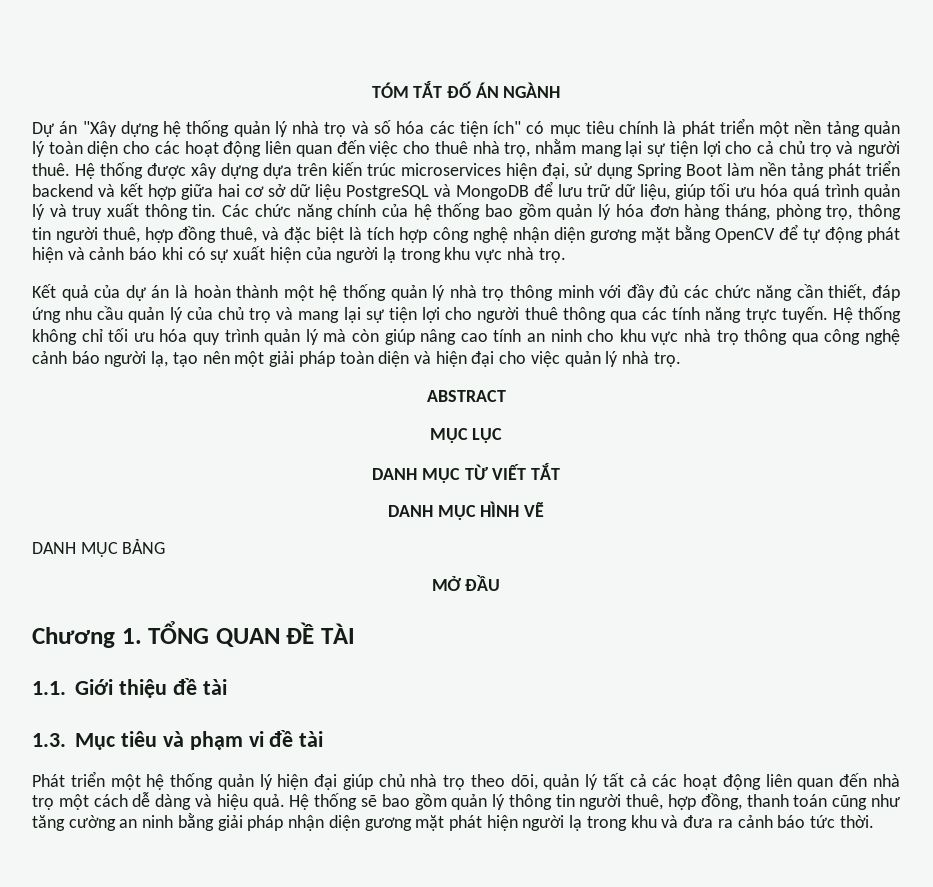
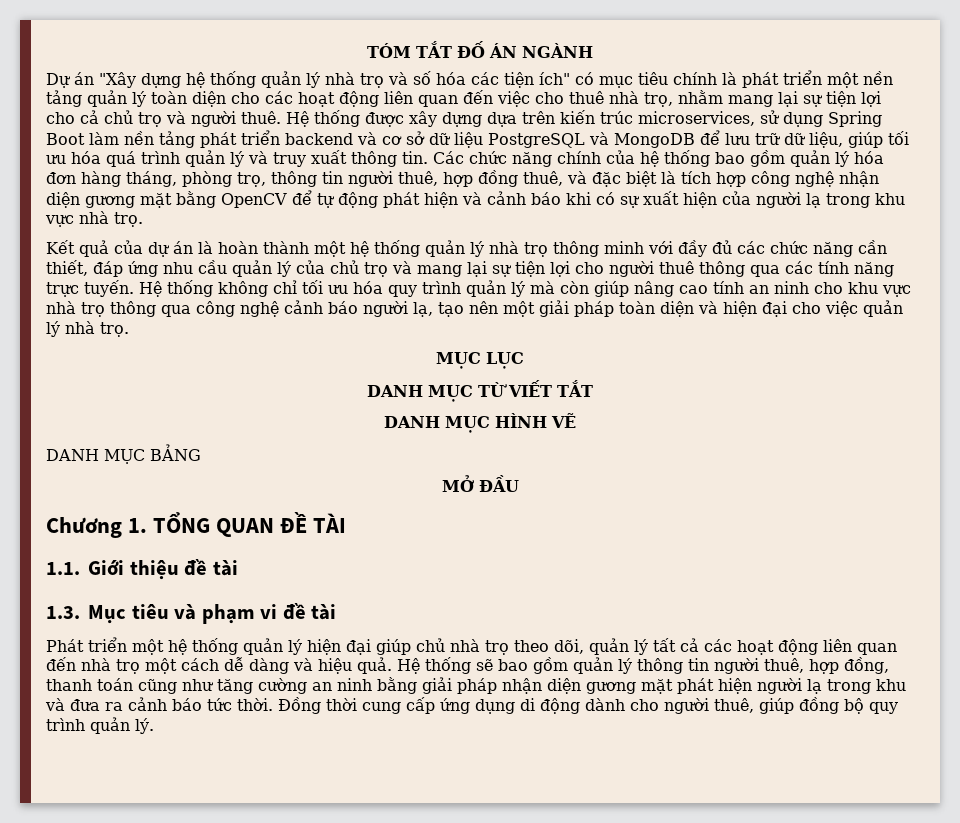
[401,163,569,179] microservices hiện đại, -> [638,111,755,126] microservices,
[120,183,240,200] kết hợp giữa hai -> (377, 138) none
[426,390,506,402] // ABSTRACT -> (129, 329) none
(874, 821) none -> [278,697,898,714] [46,717,154,734] Đồng thời cung cấp ứng dụng di động dành cho người thuê, giúp đồng bộ quy trình quản lý.

